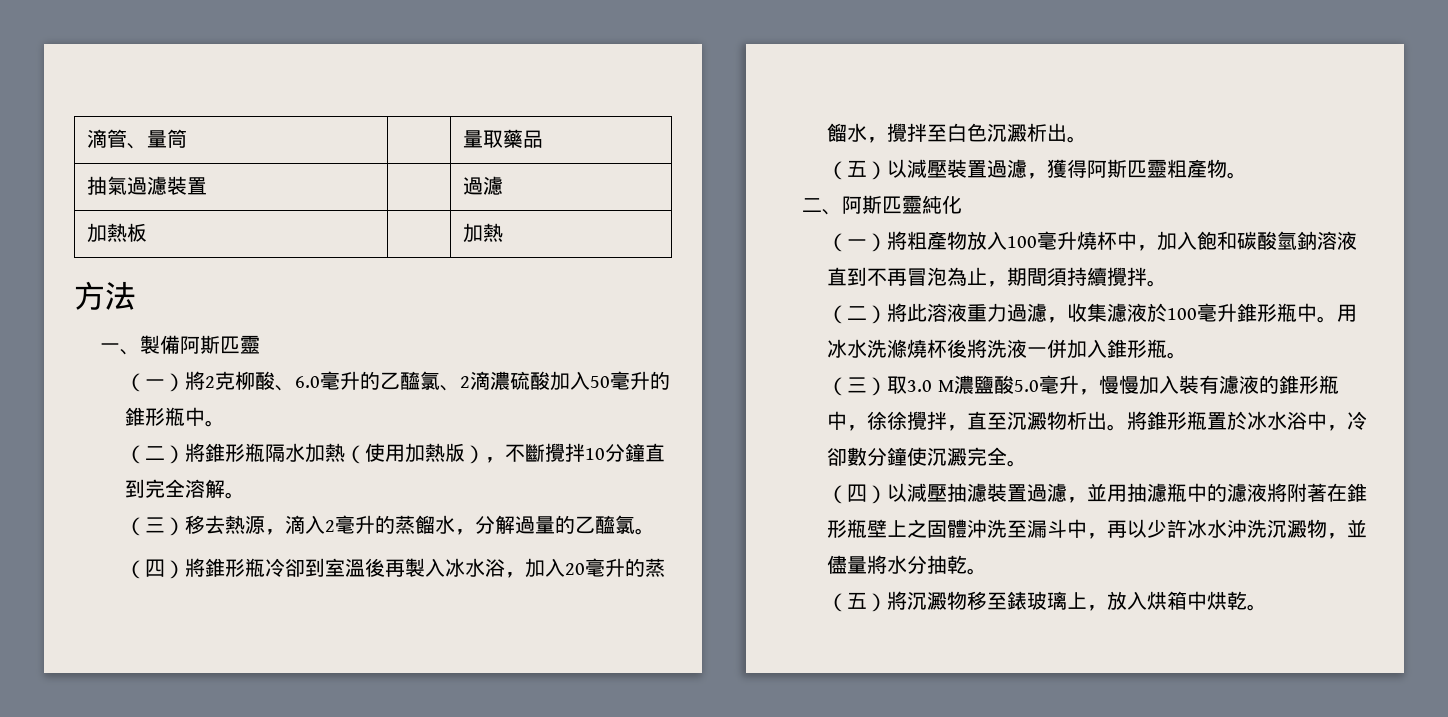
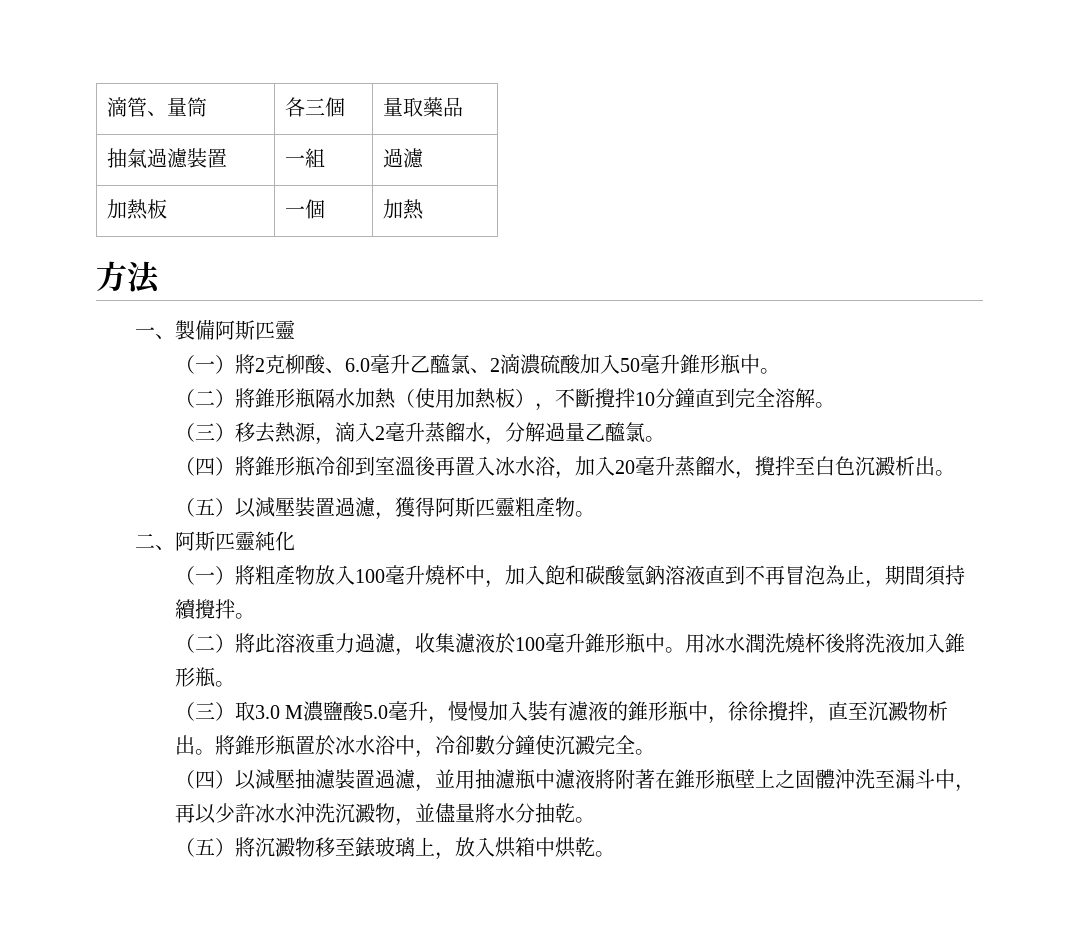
(188, 138) none -> [285,97,346,117] 各三個
(208, 186) none -> [285,148,326,168] 一組
(148, 232) none -> [285,199,326,219] 一個
[360,371,381,390] 的 -> (410, 364) none
[650,371,671,390] 的 -> (680, 364) none
[445,443,466,462] 版 -> [494,388,515,408] 板
[375,515,396,534] 的 -> (425, 432) none
[555,515,576,534] 的 -> (585, 431) none
[405,558,426,577] 製 -> [454,456,475,476] 置
[625,558,646,577] 的 -> (675, 466) none
[867,339,908,358] 洗滌 -> [744,633,785,653] 潤洗
[1027,339,1068,358] 一併 -> (905, 643) none
[1207,483,1228,502] 的 -> (555, 779) none

